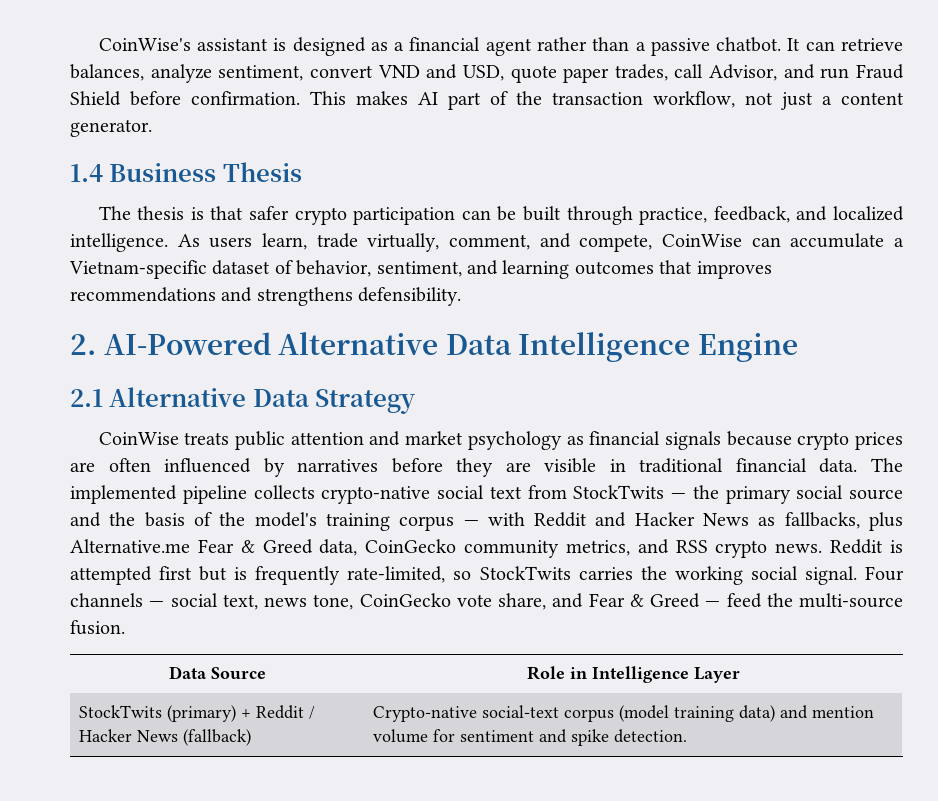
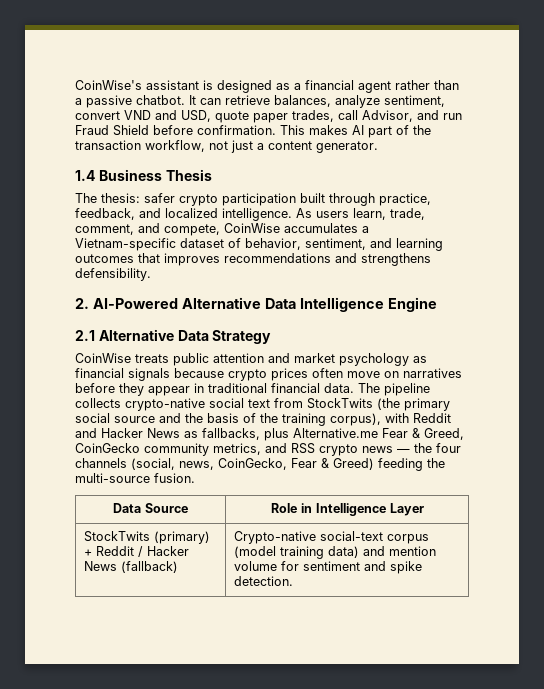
[137,206,244,220] thesis is that -> [101,193,140,203] thesis:
[461,206,517,221] can be -> (296, 199) none
[316,233,440,252] trade virtually, -> [390,208,425,220] trade,
[751,233,885,248] can accumulate -> [284,223,358,233] accumulates
[70,458,285,477] are often influenced by -> [312,368,399,378] often move on
[505,458,597,473] are visible -> [148,386,190,396] appear
[70,485,177,504] implemented -> (380, 388) none
[671,485,719,499] — the -> [377,398,400,410] (the
[254,512,479,531] model's training corpus — -> [282,413,381,426] training corpus),
[262,539,358,556] Greed data, -> [424,428,464,440] Greed,
[775,539,903,554] [70,566,905,585] [70,593,762,610] news. Reddit is attempted first but is frequently rate-limited, so StockTwits carries the working social signal. Four channels — social text, news tone, CoinGecko vote share, and Fear & Greed — feed -> [362,443,461,453] [75,458,423,471] news — the four channels (social, news, CoinGecko, Fear & Greed) feeding

